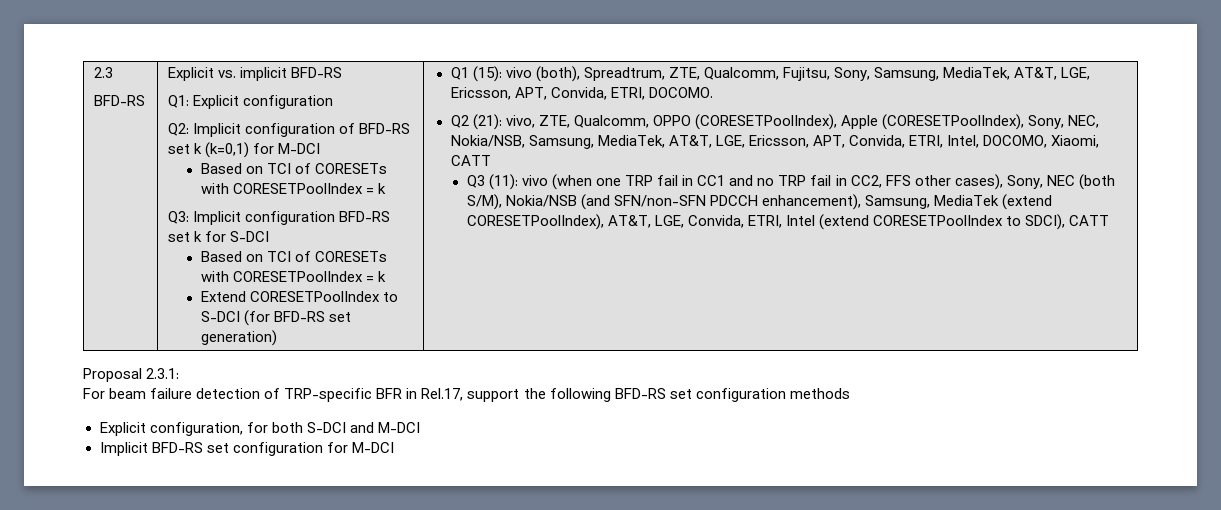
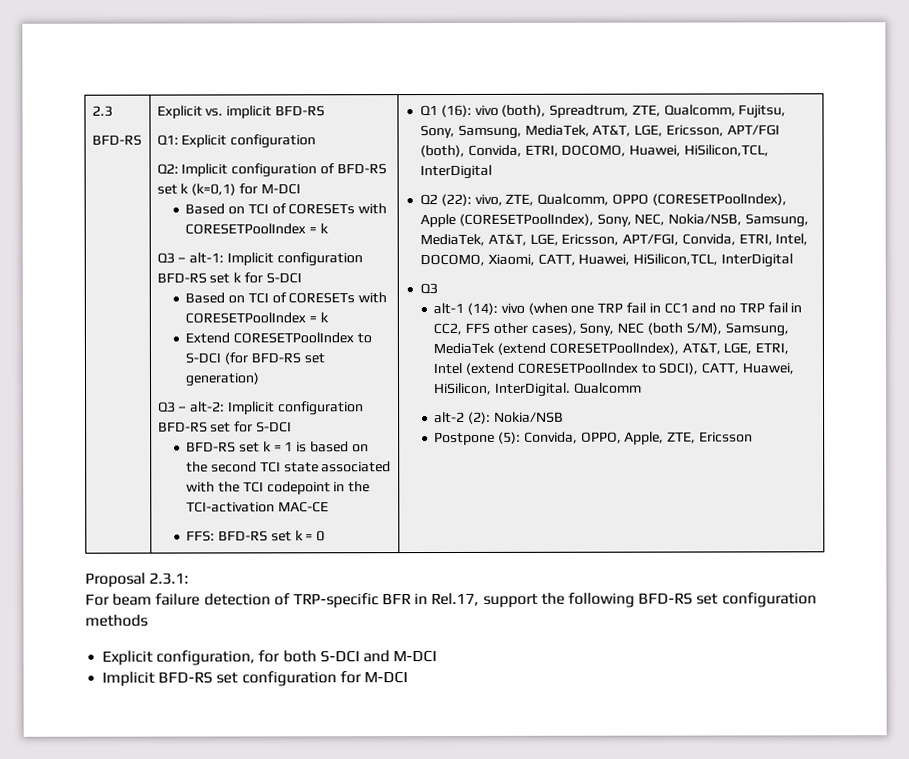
[168,211,190,224] Q3: -> [156,252,225,264] Q3 – alt-1:
(277, 338) none -> [157,401,364,416] [157,421,292,433] [186,441,369,453] [186,461,392,473] [186,481,371,495] [186,501,330,513] [186,530,326,542] // Q3 – alt-2: Implicit configuration BFD-RS set for S-DCI // BFD-RS set k = 1 is based on the second TCI state associated with the TCI codepoint in the TCI-activation MAC-CE // FFS: BFD-RS set k = 0
[472,66,502,82] (15): -> [440,104,472,118] (16):
[514,87,713,100] APT, Convida, ETRI, DOCOMO. -> [726,124,780,136] [419,144,769,158] [419,164,492,180] APT/FGI (both), Convida, ETRI, DOCOMO, Huawei, HiSilicon,TCL, InterDigital
[472,114,502,130] (21): -> [440,193,472,207] (22):
[812,135,845,148] APT, -> [622,233,680,246] APT/FGI,
[450,155,491,166] [466,174,518,190] CATT // Q3 (11): -> [537,253,793,268] [419,283,438,295] [433,302,499,315] CATT, Huawei, HiSilicon,TCL, InterDigital // Q3 // alt-1 (14):
[505,194,862,210] Nokia/NSB (and SFN/non-SFN PDCCH enhancement), -> (722, 328) none
[688,215,745,228] Convida, -> (753, 348) none
[1069,215,1110,226] CATT -> [701,362,794,375] [434,382,642,397] [434,411,564,424] [434,431,753,446] CATT, Huawei, HiSilicon, InterDigital. Qualcomm // alt-2 (2): Nokia/NSB // Postpone (5): Convida, OPPO, Apple, ZTE, Ericsson

